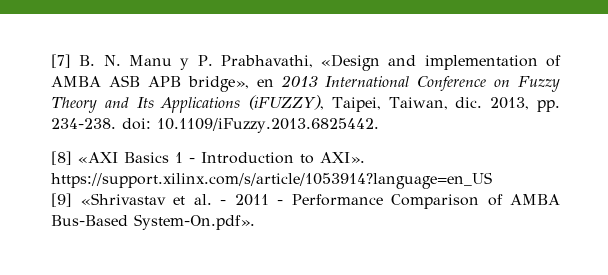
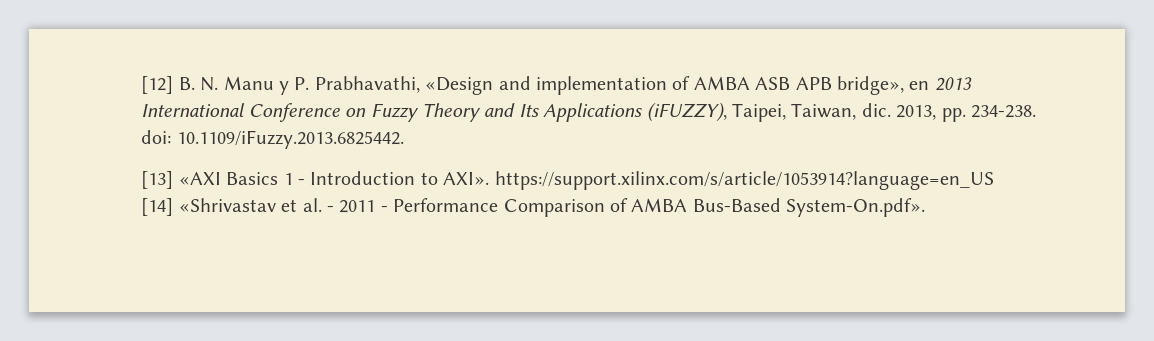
[51,54,72,68] [7] -> [141,76,174,94] [12]
[51,151,73,165] [8] -> [141,171,174,189] [13]
[51,193,73,207] [9] -> [141,198,174,216] [14]

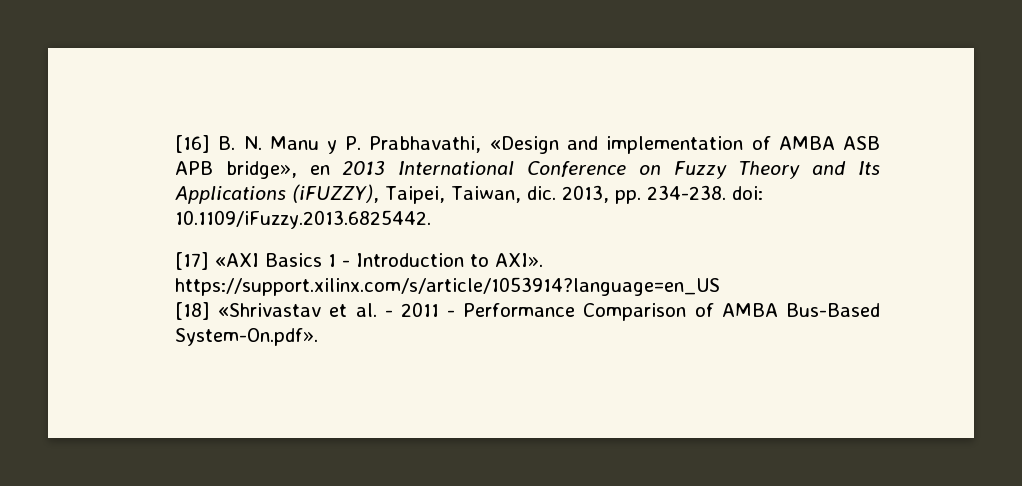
[141,76,174,94] [12] -> [174,135,210,153] [16]
[141,171,174,189] [13] -> [174,252,209,270] [17]
[141,198,174,216] [14] -> [174,302,210,320] [18]

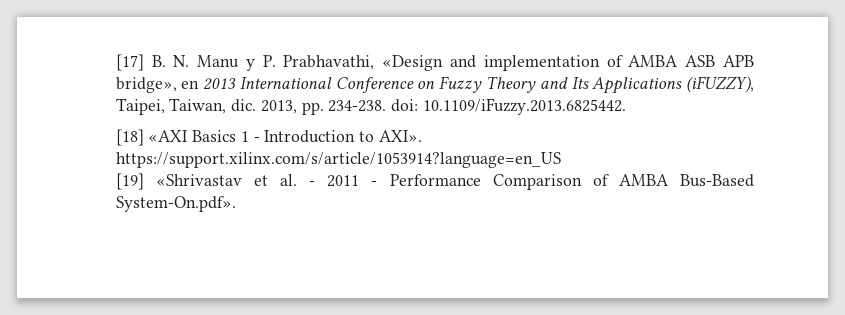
[174,135,210,153] [16] -> [115,54,144,71] [17]
[174,252,209,270] [17] -> [115,129,144,146] [18]
[174,302,210,320] [18] -> [115,173,144,190] [19]

